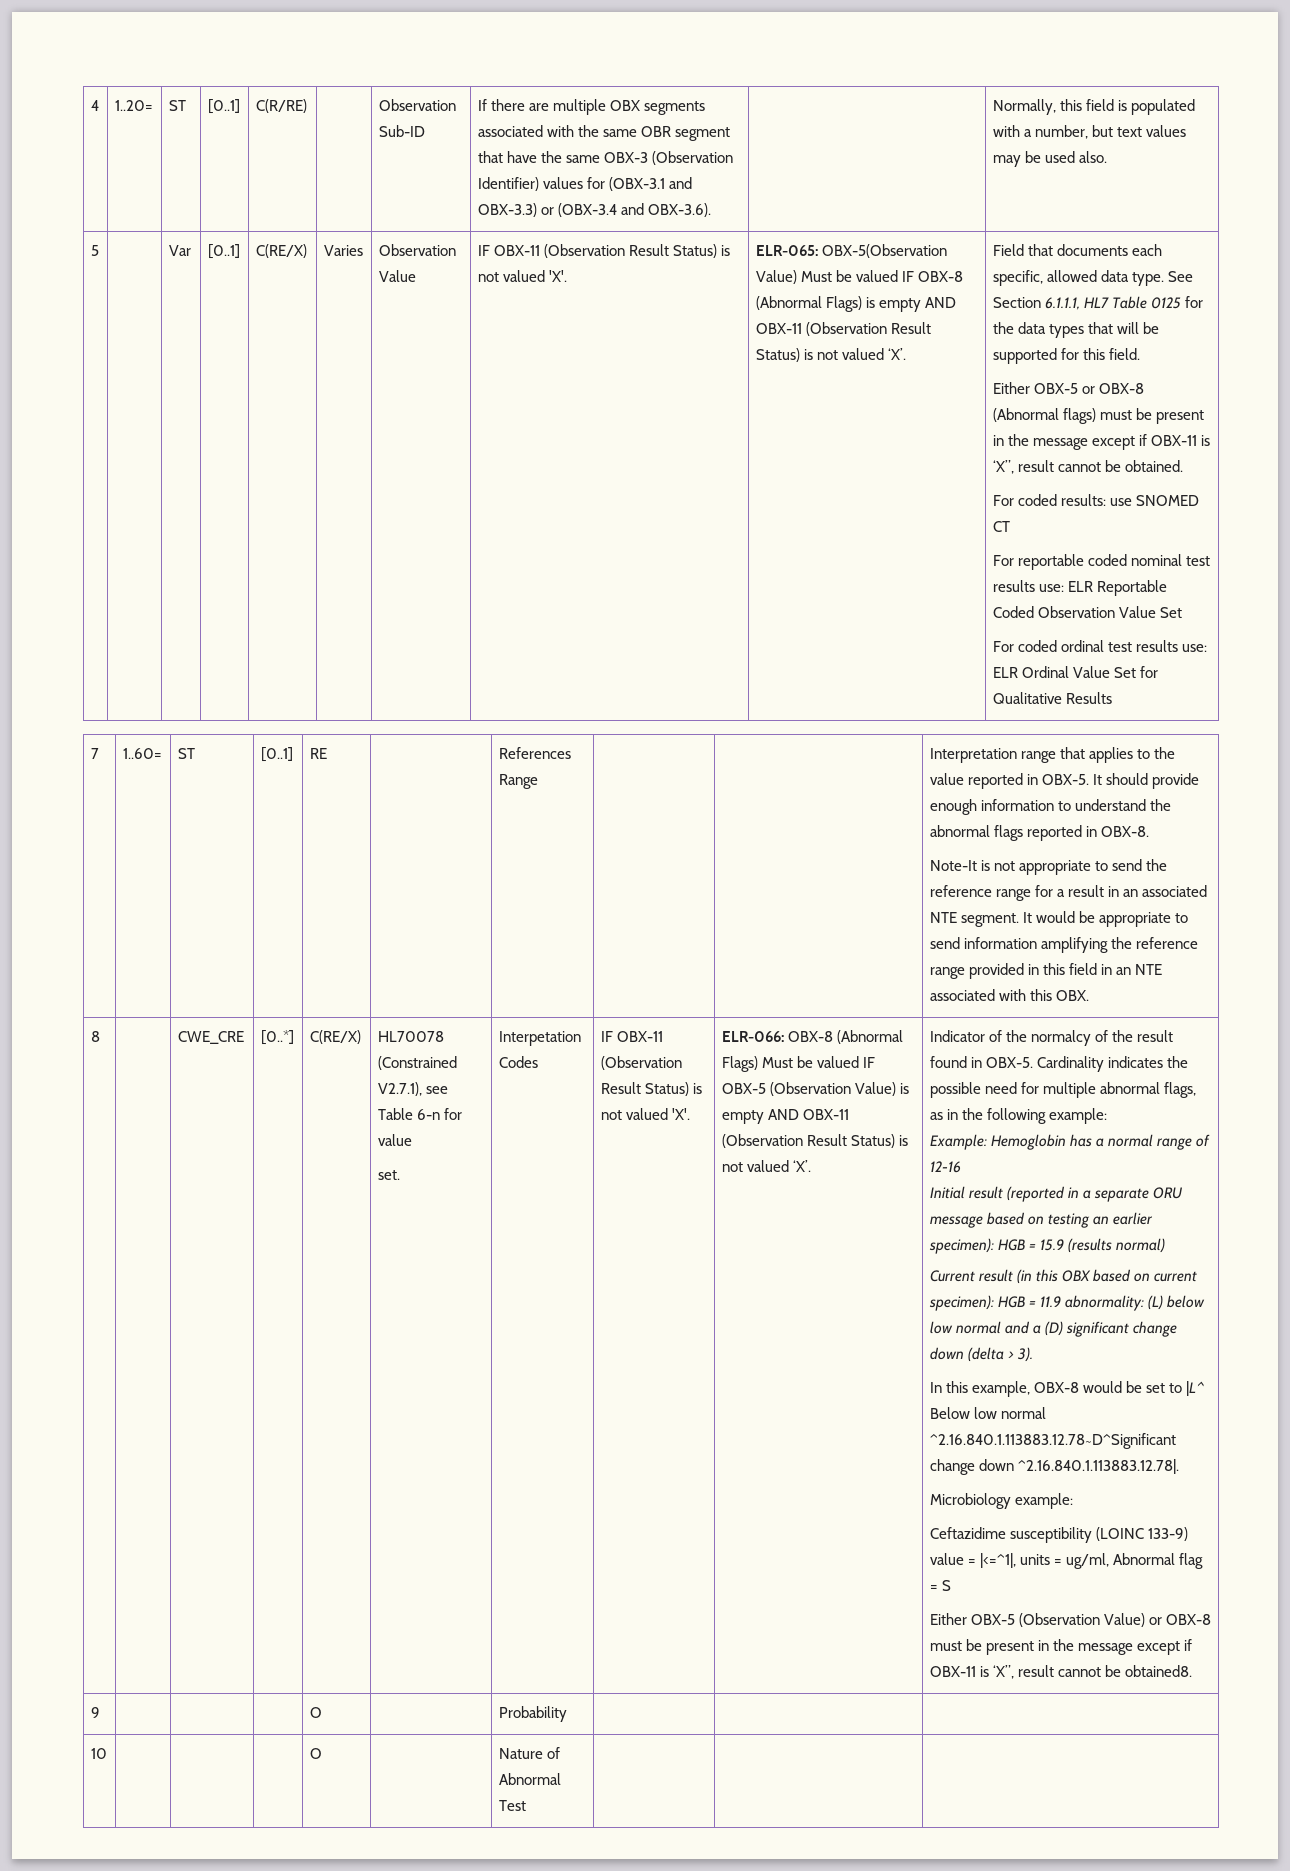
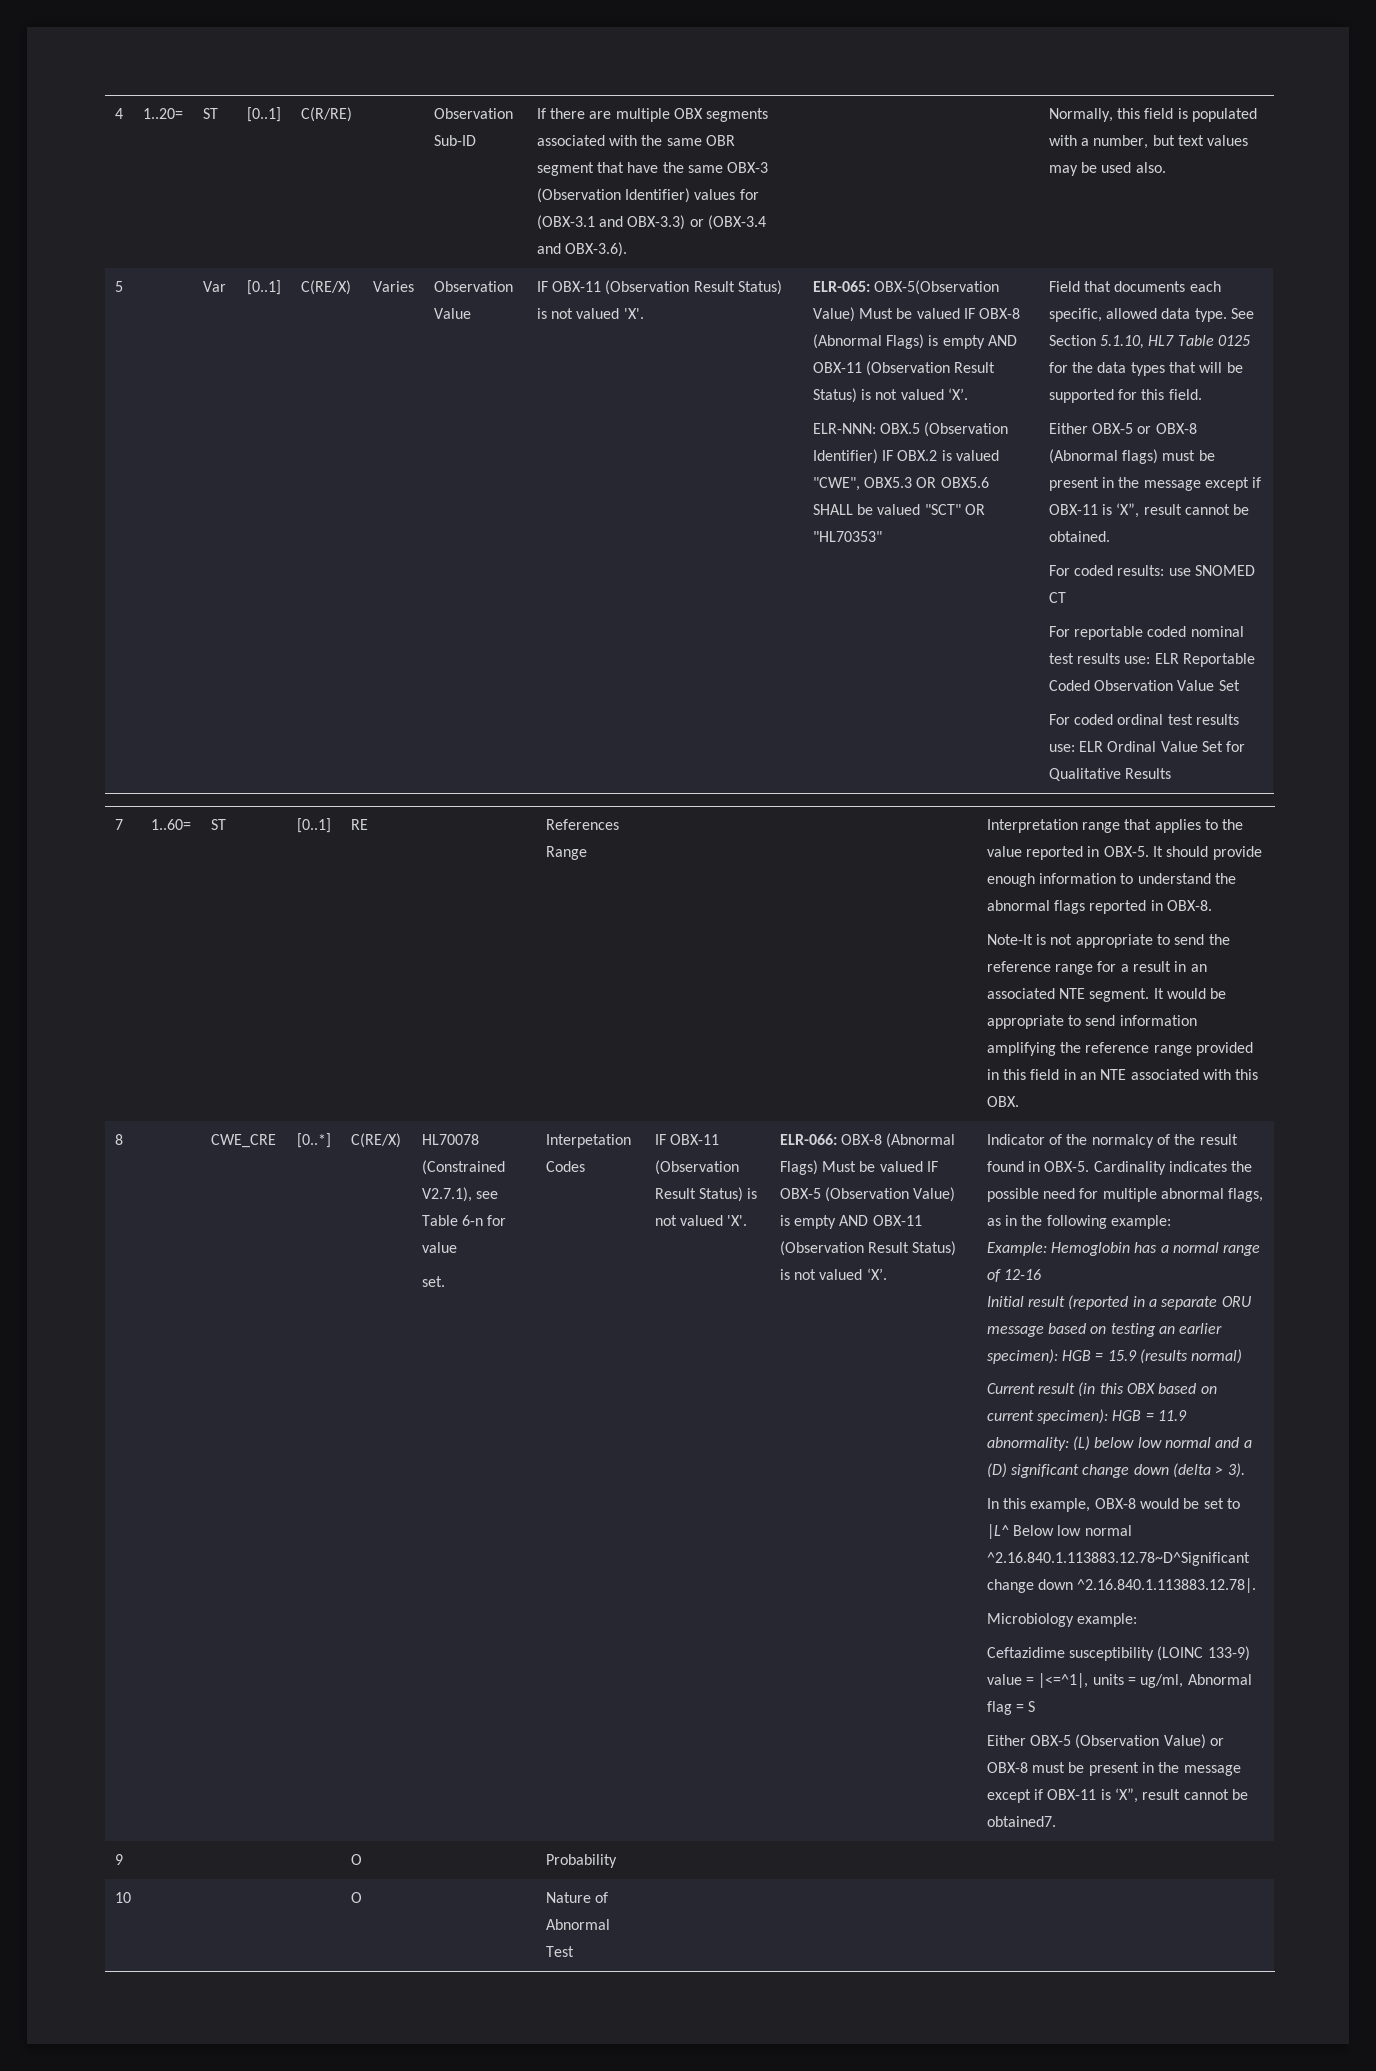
(906, 354) none -> [812,422,1009,437] [812,449,1000,464] [812,477,989,491] [812,504,986,515] [812,531,882,542] // ELR-NNN: OBX.5 (Observation Identifier) IF OBX.2 is valued "CWE", OBX5.3 OR OBX5.6 SHALL be valued "SCT" OR "HL70353"
[1044,297,1080,310] 6.1.1.1, -> [1100,335,1145,349] 5.1.10,
[1125,1665,1193,1677] obtained8. -> [986,1816,1056,1827] obtained7.

